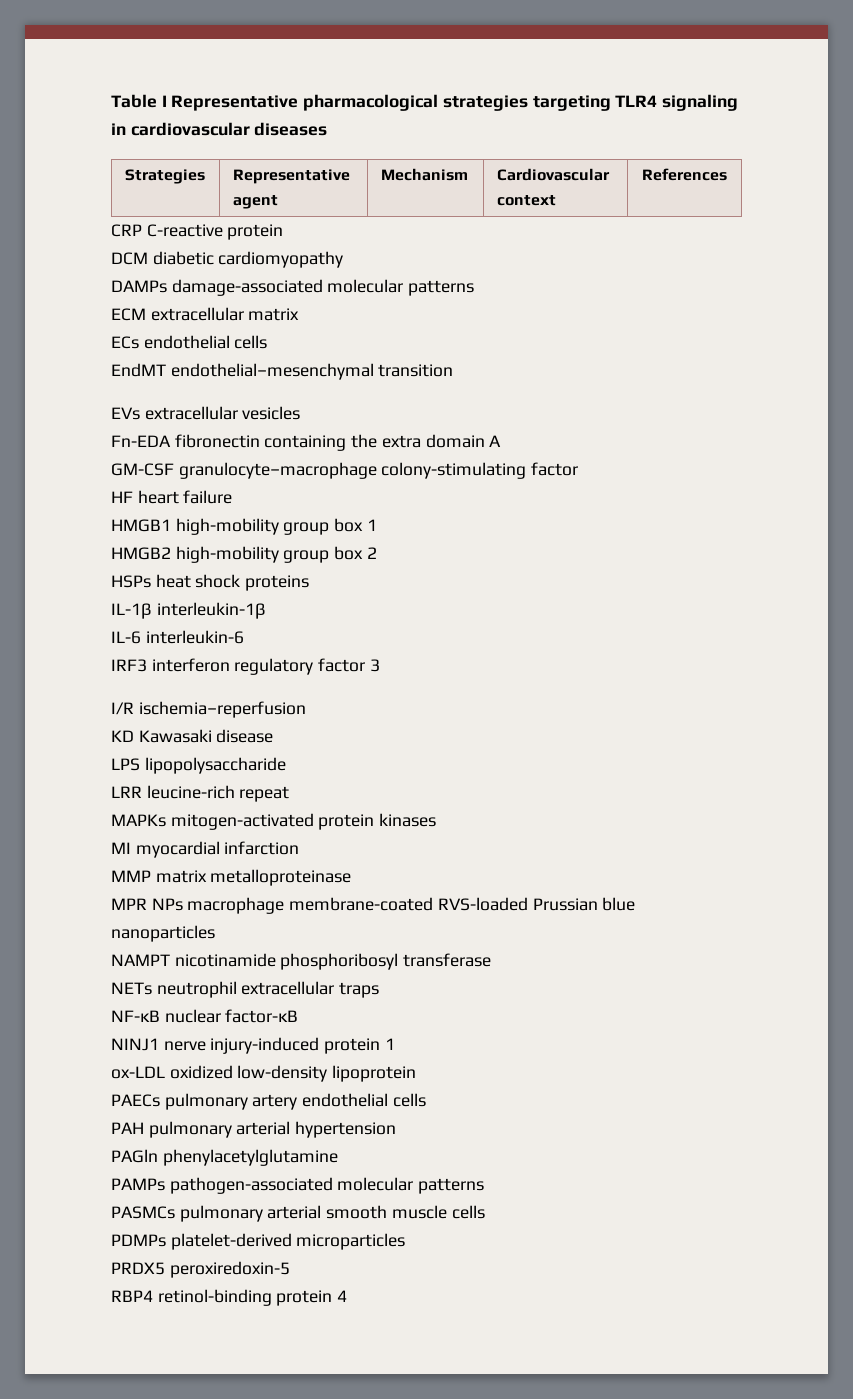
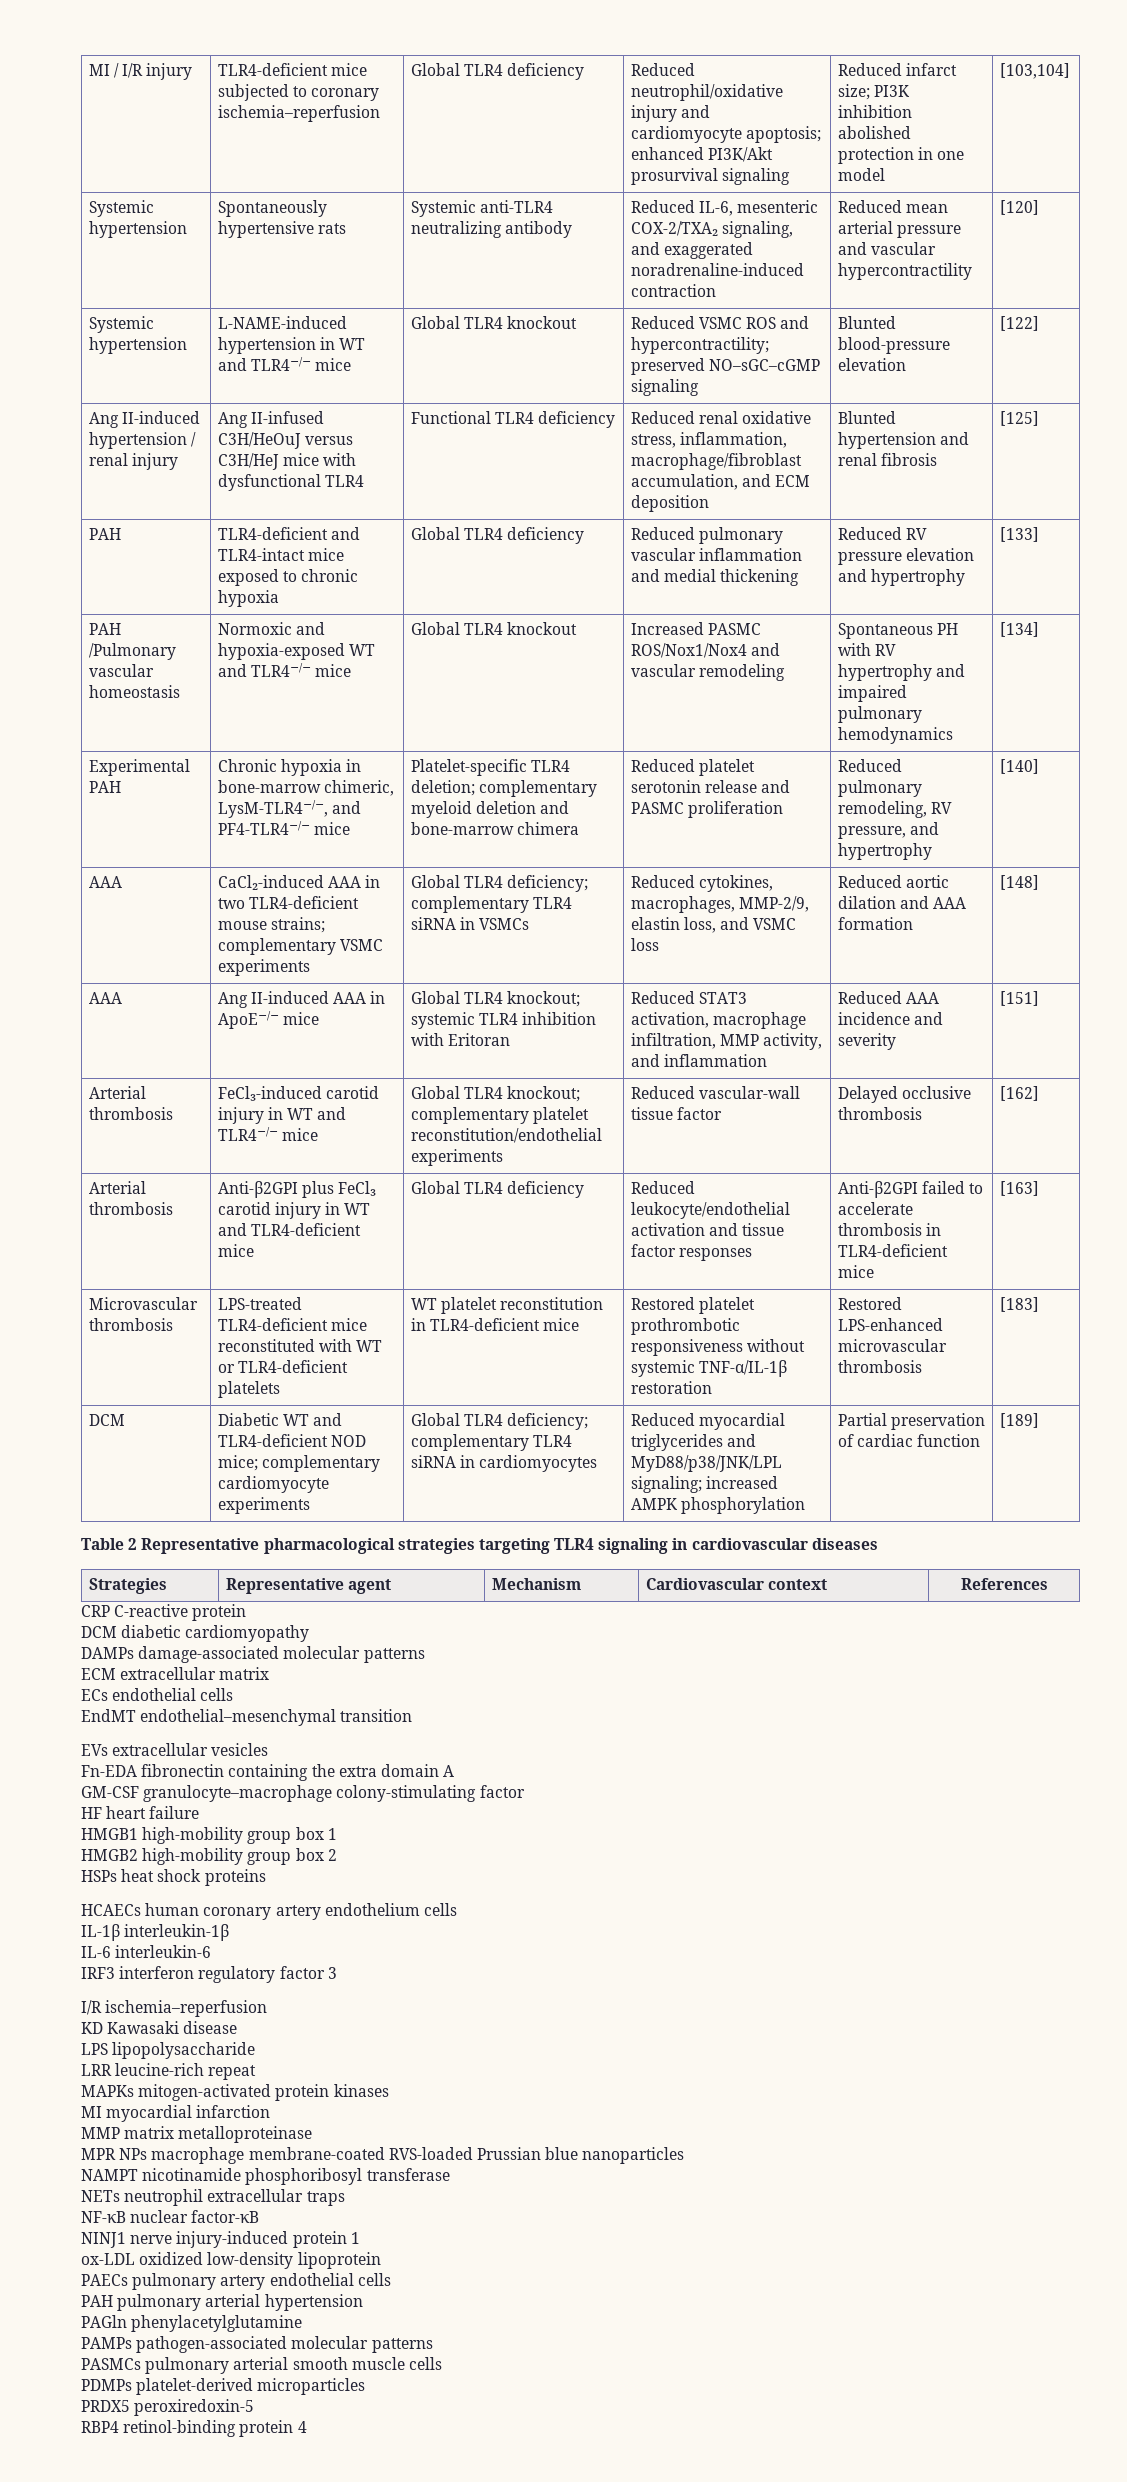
[111,94,167,108] Table I -> [88,63,193,80] [217,63,367,76] [217,84,380,101] [217,105,380,122] [410,63,585,80] [630,63,695,76] [630,84,783,101] [630,105,710,122] [630,126,821,143] [630,147,773,162] [630,168,790,185] [837,63,957,76] [837,84,910,100] [837,105,912,118] [837,126,911,139] [837,147,965,164] [837,168,885,181] [999,63,1070,79] [88,200,154,217] [88,221,187,238] [217,200,327,217] [217,221,346,238] [410,200,553,217] [410,221,572,238] [630,200,819,216] [630,221,793,238] [630,242,753,259] [630,263,804,276] [630,284,716,297] [837,200,948,213] [837,221,961,238] [837,242,936,255] [837,263,972,280] [999,200,1039,215] [88,316,154,333] [88,337,187,354] [217,316,347,329] [217,337,366,354] [217,357,352,371] [410,316,578,329] [630,316,810,329] [630,337,769,354] [630,358,820,375] [630,379,699,396] [837,316,896,329] [837,337,950,354] [837,358,906,371] [999,316,1039,331] [88,411,200,428] [88,432,196,449] [88,453,178,470] [217,411,324,428] [217,432,353,449] [217,453,357,470] [217,474,364,491] [410,411,616,428] [630,411,812,424] [630,432,787,448] [630,453,802,470] [630,474,811,490] [630,495,709,512] [837,411,896,424] [837,432,969,449] [837,453,937,466] [999,411,1039,426] [88,528,121,540] [217,527,360,540] [217,548,344,561] [217,569,359,586] [217,590,279,607] [410,527,585,544] [630,527,783,544] [630,548,802,561] [630,569,800,586] [837,527,927,540] [837,548,974,565] [837,569,965,586] [999,527,1039,542] [88,623,121,635] [88,643,176,660] [88,664,154,677] [88,685,180,698] [217,622,325,635] [217,643,375,660] [217,663,352,677] [410,622,578,635] [630,622,761,635] [630,643,780,658] [630,664,785,681] [837,623,958,639] [837,643,896,656] [837,664,965,681] [837,685,907,702] [837,706,922,723] [837,727,953,744] [999,622,1039,637] [88,759,190,776] [88,781,121,793] [217,759,362,776] [217,780,394,796] [217,800,361,818] [217,821,350,835] [410,759,570,776] [410,780,597,797] [410,801,570,818] [410,822,579,835] [630,759,755,776] [630,780,791,793] [630,801,783,818] [837,759,902,772] [837,780,922,797] [837,801,952,818] [837,822,939,839] [837,843,932,860] [999,759,1039,774] [88,876,122,888] [217,875,381,890] [217,896,359,909] [217,917,325,933] [217,938,383,955] [217,959,310,976] [410,875,589,892] [410,896,572,913] [410,917,530,930] [630,875,773,892] [630,896,809,913] [630,917,797,933] [630,938,659,951] [837,875,949,888] [837,896,967,909] [837,917,913,930] [999,875,1039,890] [88,992,122,1004] [217,991,386,1008] [217,1011,319,1029] [410,991,581,1007] [410,1012,597,1029] [410,1033,510,1046] [630,991,747,1004] [630,1012,806,1029] [630,1033,823,1050] [630,1054,767,1067] [837,991,939,1004] [837,1012,943,1025] [837,1033,896,1050] [999,991,1039,1006] [88,1086,146,1099] [88,1107,173,1120] [217,1086,379,1101] [217,1107,347,1124] [217,1127,318,1141] [410,1086,581,1102] [410,1107,589,1124] [410,1128,602,1143] [410,1149,503,1166] [630,1086,800,1099] [630,1107,722,1120] [837,1086,971,1103] [837,1107,922,1120] [999,1086,1039,1101] [88,1181,146,1194] [88,1202,173,1215] [217,1181,377,1198] [217,1202,371,1219] [217,1223,361,1236] [217,1244,254,1257] [410,1181,585,1198] [630,1181,695,1194] [630,1202,790,1219] [630,1223,785,1236] [630,1244,752,1261] [837,1181,984,1198] [837,1202,913,1215] [837,1223,941,1236] [837,1244,948,1257] [837,1265,874,1278] [999,1181,1039,1196] [88,1297,198,1310] [88,1318,173,1331] [217,1297,302,1310] [217,1318,367,1331] [217,1339,383,1352] [217,1360,348,1373] [217,1381,280,1398] [410,1297,604,1314] [410,1318,580,1331] [630,1297,755,1314] [630,1318,740,1335] [630,1339,805,1356] [630,1360,787,1377] [630,1381,712,1394] [837,1297,902,1310] [837,1318,943,1331] [837,1339,947,1352] [837,1360,922,1373] [999,1297,1039,1312] [88,1414,125,1426] [217,1413,343,1426] [217,1434,366,1447] [217,1455,380,1472] [217,1476,329,1493] [217,1497,310,1514] [410,1413,589,1430] [410,1434,572,1451] [410,1455,598,1472] [630,1413,785,1430] [630,1434,756,1451] [630,1455,782,1472] [630,1476,778,1493] [630,1497,805,1514] [837,1413,985,1430] [837,1434,981,1447] [999,1413,1039,1428] [81,1538,138,1550] MI / I/R injury | TLR4-deficient mice subjected to coronary ischemia–reperfusion | Global TLR4 deficiency | Reduced neutrophil/oxidative injury and cardiomyocyte apoptosis; enhanced PI3K/Akt prosurvival signaling | Reduced infarct size; PI3K inhibition abolished protection in one model | [103,104] // Systemic hypertension | Spontaneously hypertensive rats | Systemic anti-TLR4 neutralizing antibody | Reduced IL-6, mesenteric COX-2/TXA₂ signaling, and exaggerated noradrenaline-induced contraction | Reduced mean arterial pressure and vascular hypercontractility | [120] // Systemic hypertension | L-NAME-induced hypertension in WT and TLR4−/− mice | Global TLR4 knockout | Reduced VSMC ROS and hypercontractility; preserved NO–sGC–cGMP signaling | Blunted blood-pressure elevation | [122] // Ang II-induced hypertension / renal injury | Ang II-infused C3H/HeOuJ versus C3H/HeJ mice with dysfunctional TLR4 | Functional TLR4 deficiency | Reduced renal oxidative stress, inflammation, macrophage/fibroblast accumulation, and ECM deposition | Blunted hypertension and renal fibrosis | [125] // PAH | TLR4-deficient and TLR4-intact mice exposed to chronic hypoxia | Global TLR4 deficiency | Reduced pulmonary vascular inflammation and medial thickening | Reduced RV pressure elevation and hypertrophy | [133] // PAH /Pulmonary vascular homeostasis | Normoxic and hypoxia-exposed WT and TLR4−/− mice | Global TLR4 knockout | Increased PASMC ROS/Nox1/Nox4 and vascular remodeling | Spontaneous PH with RV hypertrophy and impaired pulmonary hemodynamics | [134] // Experimental PAH | Chronic hypoxia in bone-marrow chimeric, LysM-TLR4−/−, and PF4-TLR4−/− mice | Platelet-specific TLR4 deletion; complementary myeloid deletion and bone-marrow chimera | Reduced platelet serotonin release and PASMC proliferation | Reduced pulmonary remodeling, RV pressure, and hypertrophy | [140] // AAA | CaCl₂-induced AAA in two TLR4-deficient mouse strains; complementary VSMC experiments | Global TLR4 deficiency; complementary TLR4 siRNA in VSMCs | Reduced cytokines, macrophages, MMP-2/9, elastin loss, and VSMC loss | Reduced aortic dilation and AAA formation | [148] // AAA | Ang II-induced AAA in ApoE−/− mice | Global TLR4 knockout; systemic TLR4 inhibition with Eritoran | Reduced STAT3 activation, macrophage infiltration, MMP activity, and inflammation | Reduced AAA incidence and severity | [151] // Arterial thrombosis | FeCl₃-induced carotid injury in WT and TLR4−/− mice | Global TLR4 knockout; complementary platelet reconstitution/endothelial experiments | Reduced vascular-wall tissue factor | Delayed occlusive thrombosis | [162] // Arterial thrombosis | Anti-β2GPI plus FeCl₃ carotid injury in WT and TLR4-deficient mice | Global TLR4 deficiency | Reduced leukocyte/endothelial activation and tissue factor responses | Anti-β2GPI failed to accelerate thrombosis in TLR4-deficient mice | [163] // Microvascular thrombosis | LPS-treated TLR4-deficient mice reconstituted with WT or TLR4-deficient platelets | WT platelet reconstitution in TLR4-deficient mice | Restored platelet prothrombotic responsiveness without systemic TNF-α/IL-1β restoration | Restored LPS-enhanced microvascular thrombosis | [183] // DCM | Diabetic WT and TLR4-deficient NOD mice; complementary cardiomyocyte experiments | Global TLR4 deficiency; complementary TLR4 siRNA in cardiomyocytes | Reduced myocardial triglycerides and MyD88/p38/JNK/LPL signaling; increased AMPK phosphorylation | Partial preservation of cardiac function | [189] // Table 2
(310, 583) none -> [81,1903,457,1920] // HCAECs human coronary artery endothelium cells

